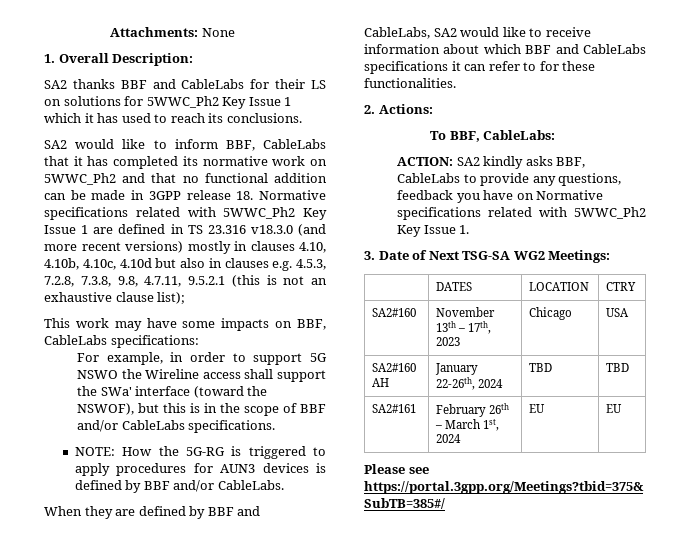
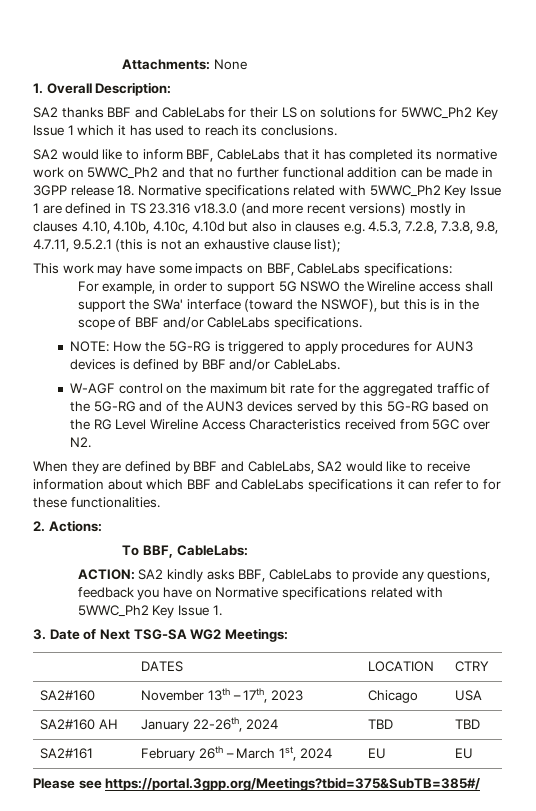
(199, 179) none -> [236,167,279,178] further
(284, 485) none -> [70,383,491,396] [70,401,489,414] [70,419,490,430] [70,437,92,448] // W-AGF control on the maximum bit rate for the aggregated traffic of the 5G-RG and of the AUN3 devices served by this 5G-RG based on the RG Level Wireline Access Characteristics received from 5GC over N2.

